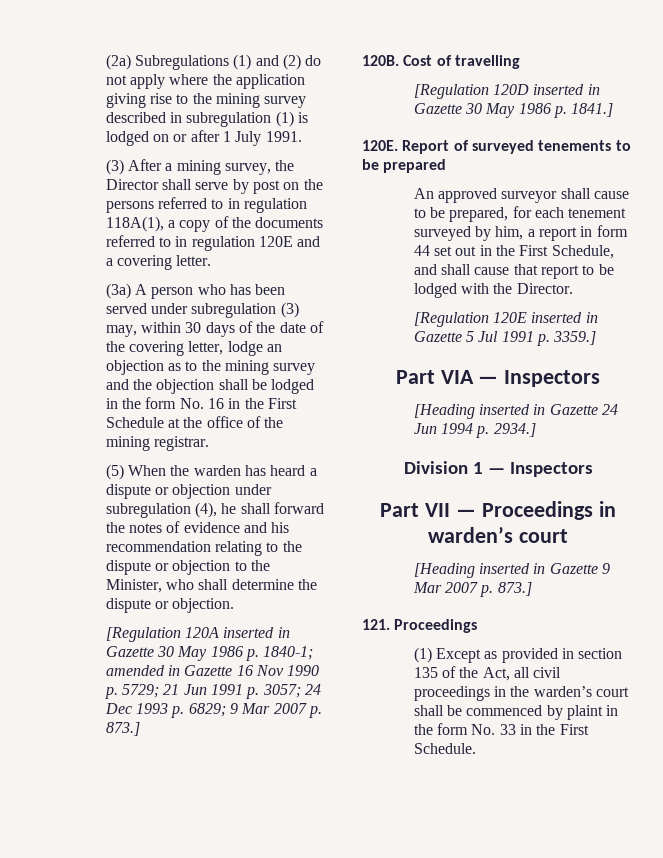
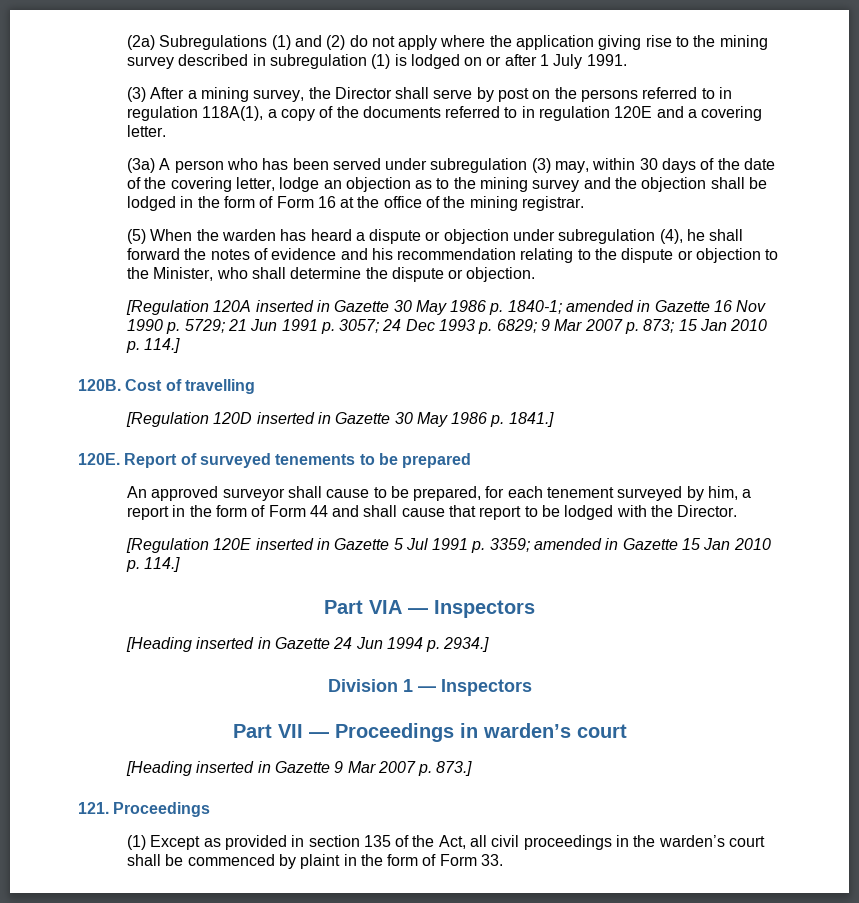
[179,398,297,409] [105,417,164,428] No. 16 in the First Schedule -> [259,196,336,208] of Form 16
[105,722,140,736] 873.] -> [643,319,768,333] [125,338,181,353] 873; 15 Jan 2010 p. 114.]
[596,225,628,237] [413,245,614,259] form 44 set out in the First Schedule, -> [189,505,328,517] the form of Form 44
[553,331,597,345] 3359.] -> [489,538,771,552] [125,557,181,572] 3359; amended in Gazette 15 Jan 2010 p. 114.]
[471,724,589,735] [413,743,476,754] No. 33 in the First Schedule. -> [422,854,504,866] of Form 33.

